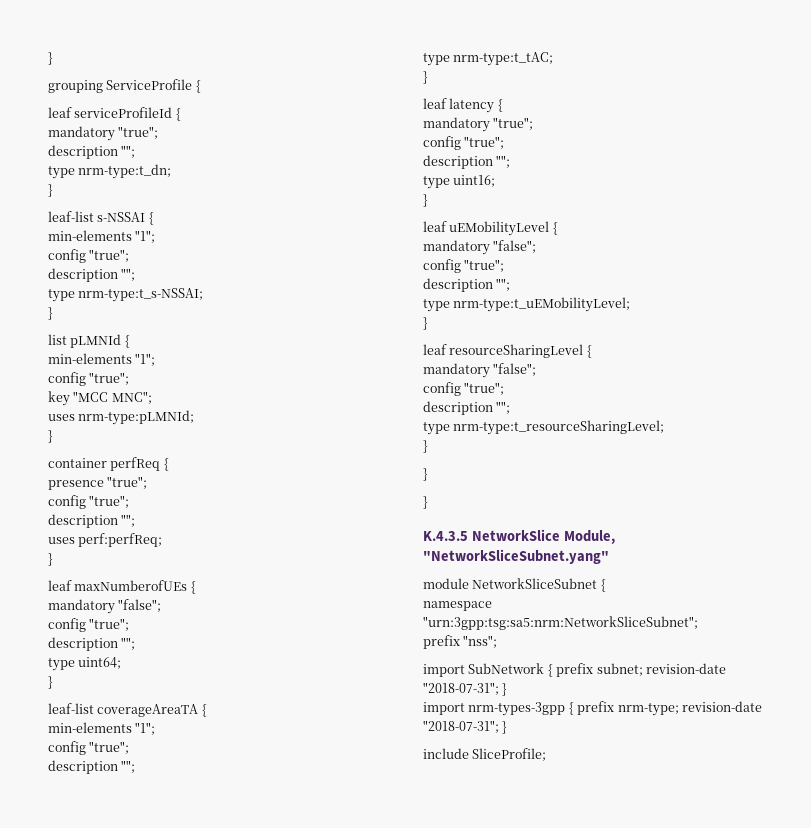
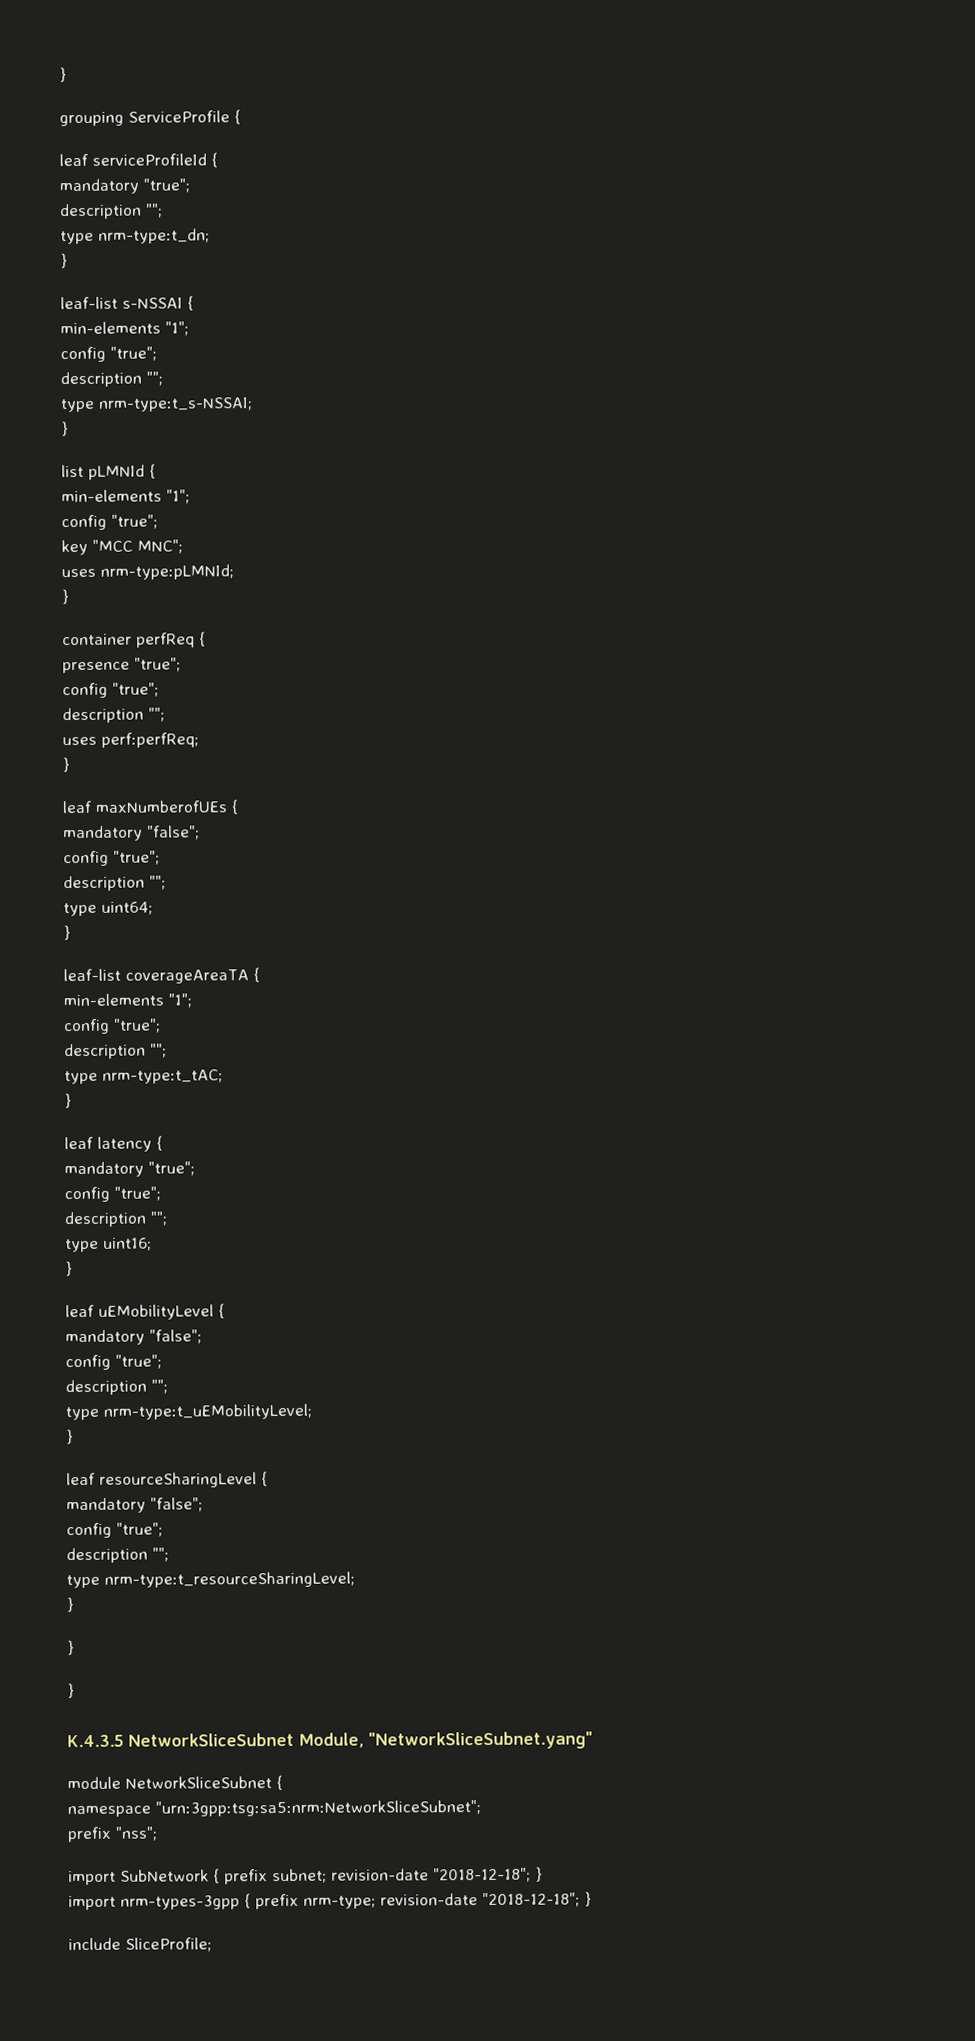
[471,529,560,541] NetworkSlice -> [128,1732,294,1747] NetworkSliceSubnet
[423,682,499,695] "2018-07-31"; -> [433,1867,531,1883] "2018-12-18";
[423,720,499,733] "2018-07-31"; -> [482,1892,580,1908] "2018-12-18";

